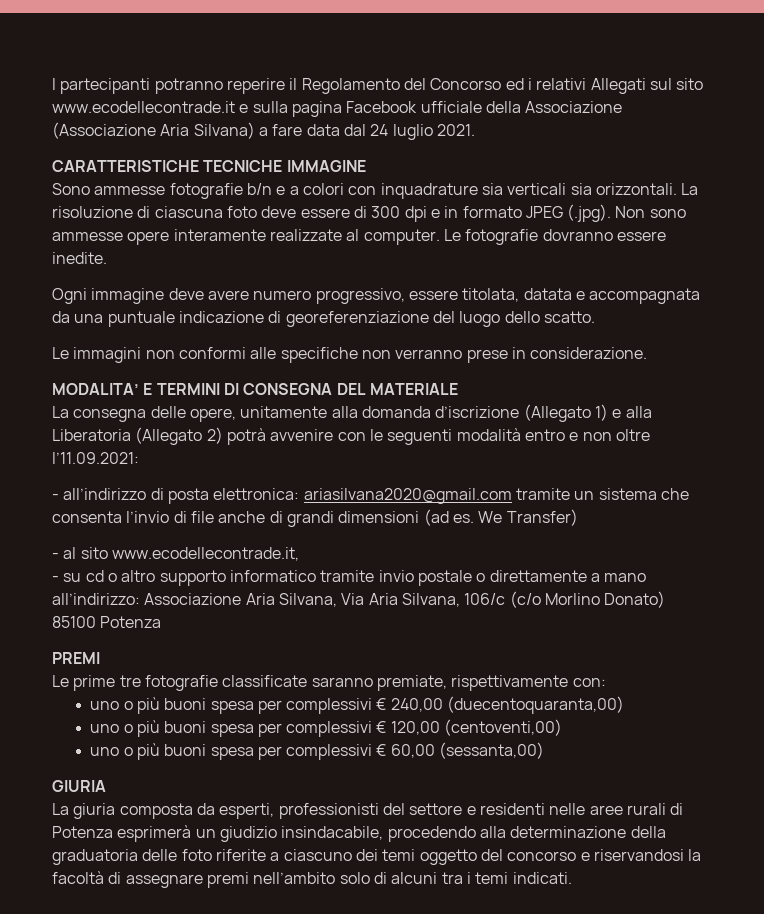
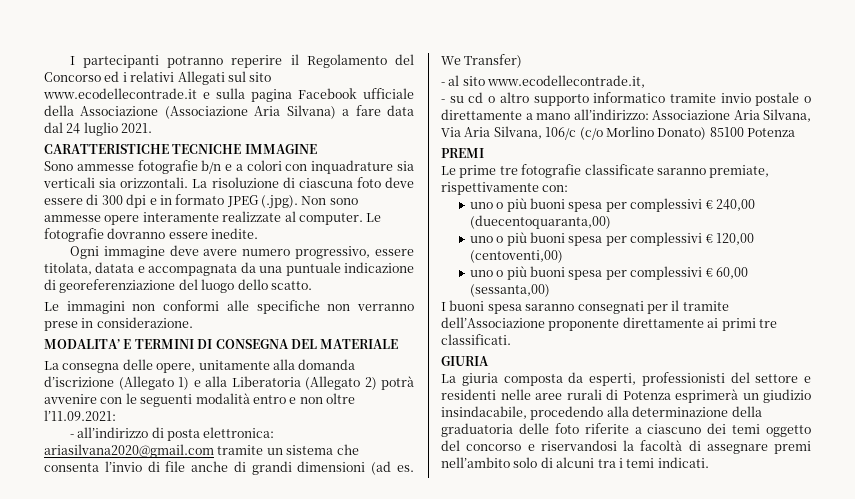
(545, 750) none -> [441,300,729,314] [441,317,777,331] [441,334,511,345] // I buoni spesa saranno consegnati per il tramite dell’Associazione proponente direttamente ai primi tre classificati.

